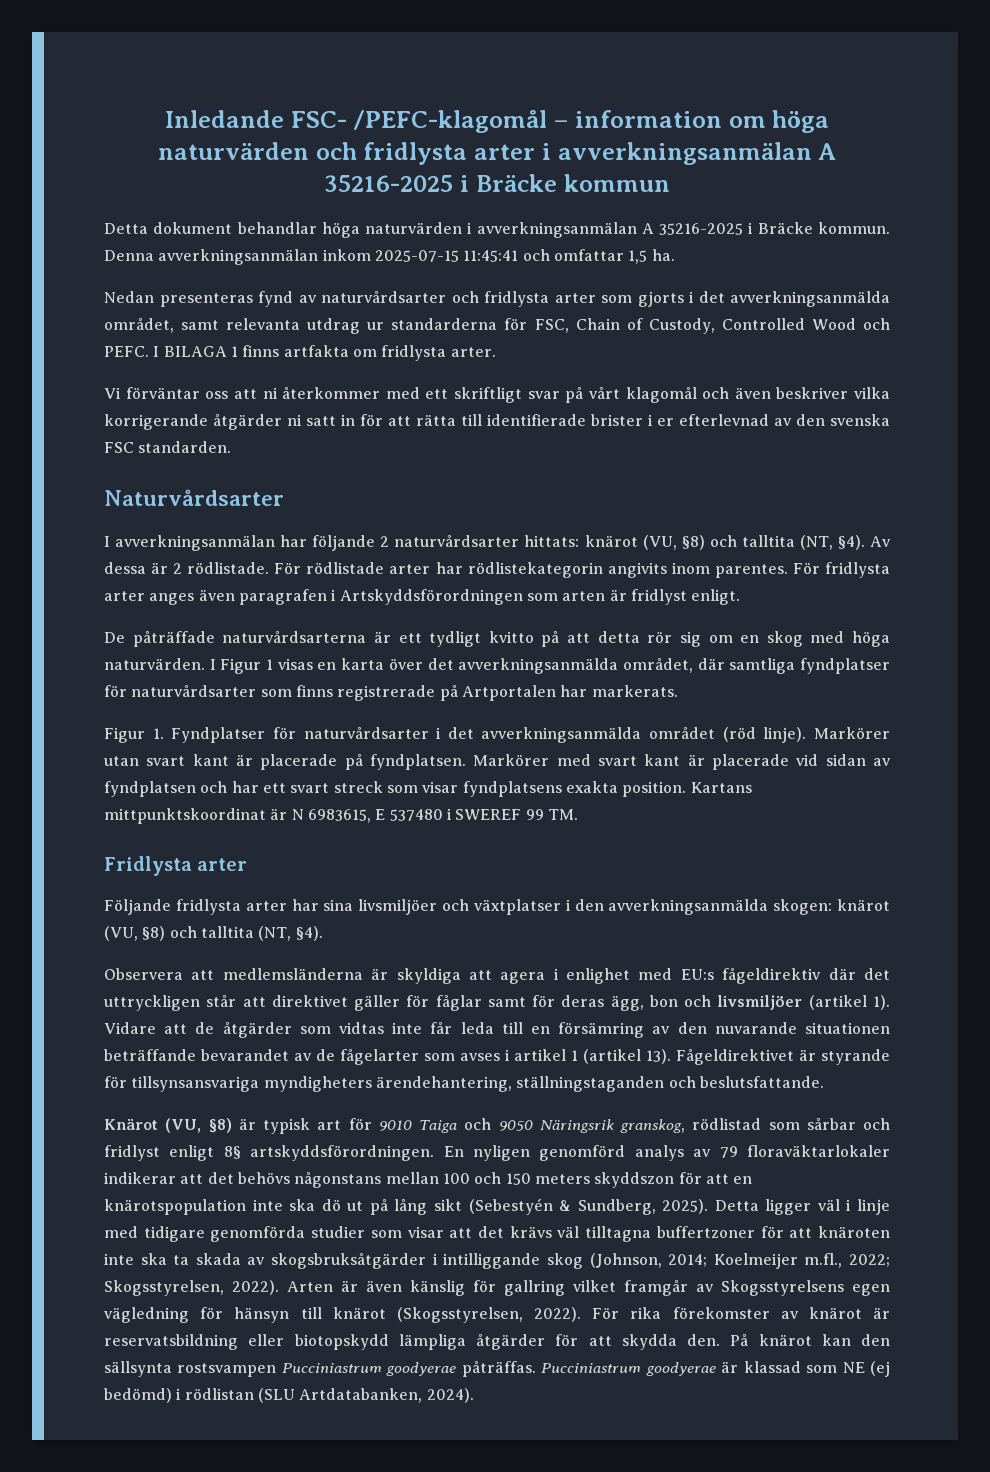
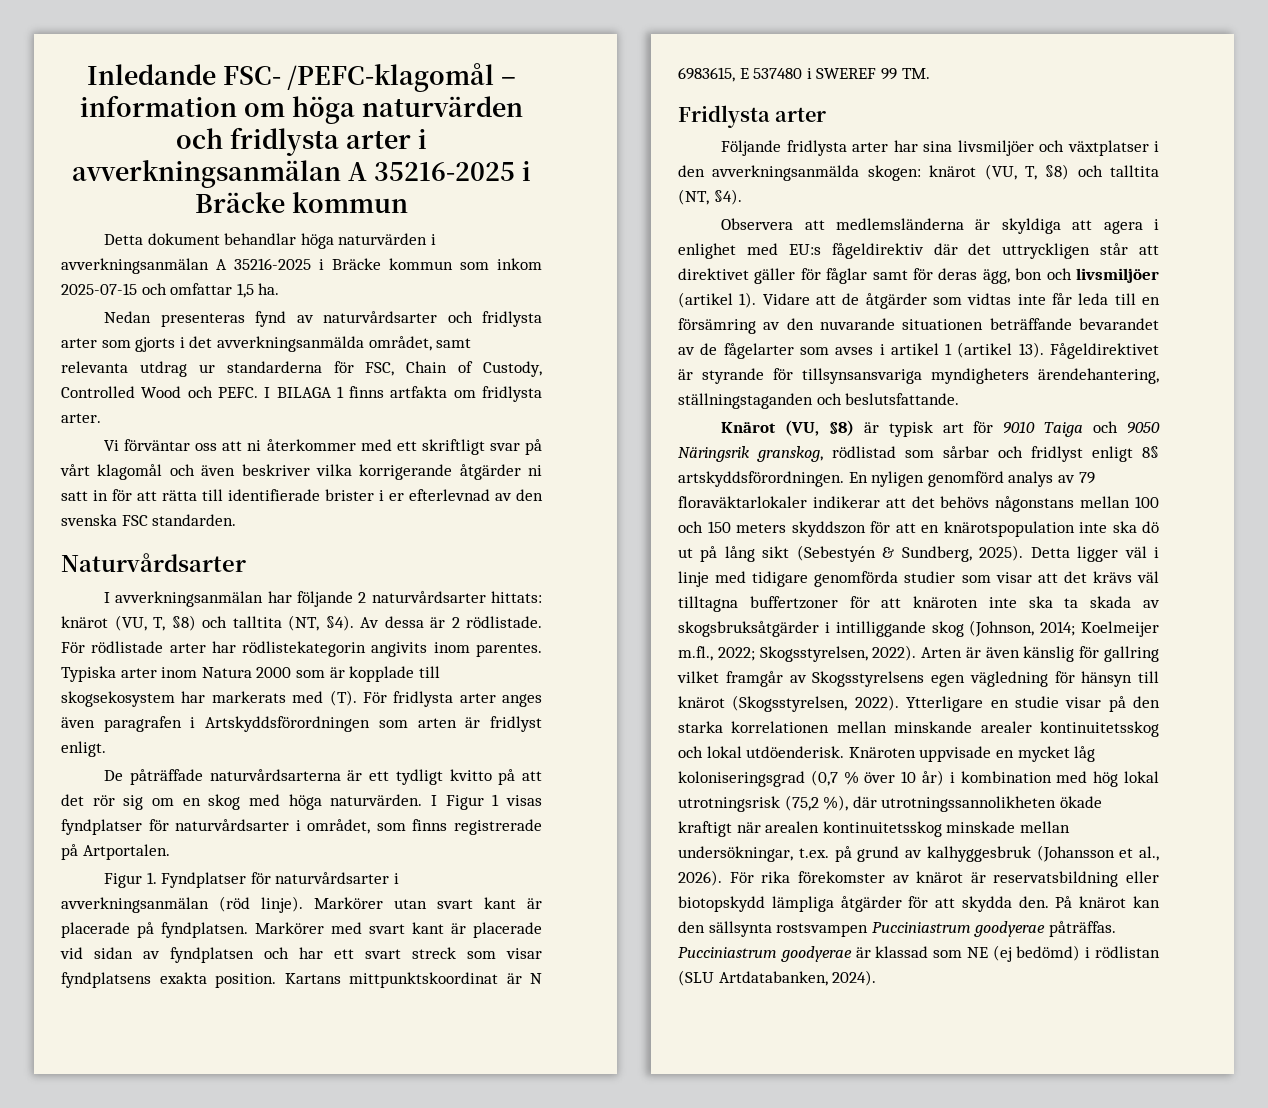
[817,222,890,234] [104,249,319,265] kommun. Denna avverkningsanmälan -> [389,258,489,270] kommun som
[463,250,519,262] 11:45:41 -> (137, 289) none
(677, 542) none -> [153,617,165,631] T,
(788, 571) none -> [61,666,440,682] [61,690,357,707] Typiska arter inom Natura 2000 som är kopplade till skogsekosystem har markerats med (T).
[597,631,640,643] detta -> [61,794,84,806] det
[317,658,796,674] en karta över det avverkningsanmälda området, där samtliga -> (542, 800) none
(257, 691) none -> [295,819,371,834] i området,
[461,685,678,701] Artportalen har markerats. -> [82,844,170,860] Artportalen.
[447,727,716,743] det avverkningsanmälda området -> [61,897,209,913] avverkningsanmälan
(138, 933) none -> [1024,166,1037,180] T,
(581, 1314) none -> [906,696,1160,712] [678,721,1159,737] [678,746,1096,762] [678,770,1159,787] [678,795,1102,812] [678,821,1070,837] [678,845,1159,862] [678,870,722,886] Ytterligare en studie visar på den starka korrelationen mellan minskande arealer kontinuitetsskog och lokal utdöenderisk. Knäroten uppvisade en mycket låg koloniseringsgrad (0,7 % över 10 år) i kombination med hög lokal utrotningsrisk (75,2 %), där utrotningssannolikheten ökade kraftigt när arealen kontinuitetsskog minskade mellan undersökningar, t.ex. på grund av kalhyggesbruk (Johansson et al., 2026).

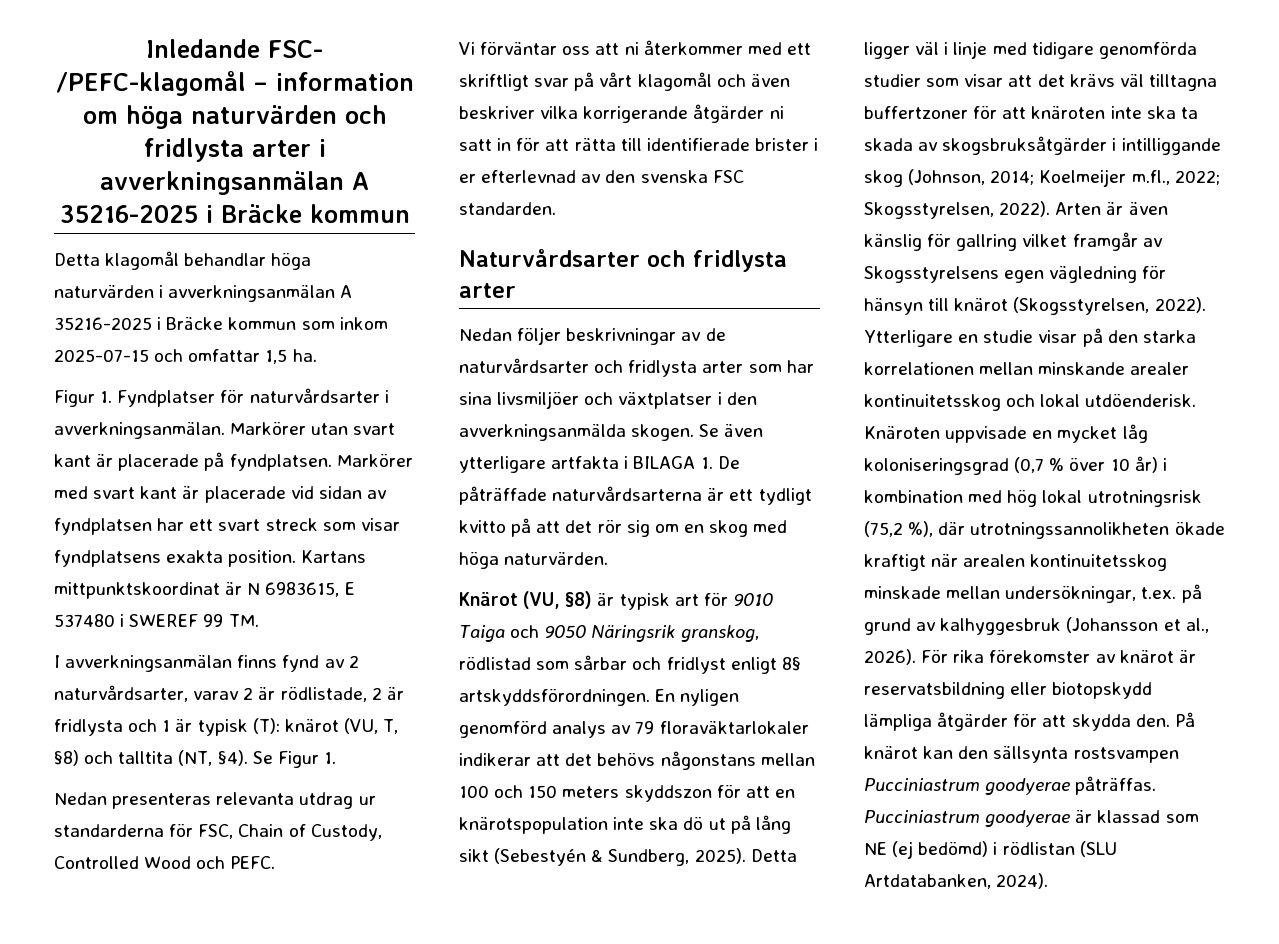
[147,233,220,245] dokument -> [105,251,180,270] klagomål
[104,311,542,327] [61,336,472,352] Nedan presenteras fynd av naturvårdsarter och fridlysta arter som gjorts i det avverkningsanmälda området, samt -> [54,388,389,407] [54,421,396,439] [54,452,413,471] [54,486,387,503] [54,518,400,535] [54,550,367,567] [54,582,355,599] [54,614,259,627] [54,655,359,672] [54,685,404,702] [54,718,399,736] [54,750,336,768] [54,792,212,809] Figur 1. Fyndplatser för naturvårdsarter i avverkningsanmälan. Markörer utan svart kant är placerade på fyndplatsen. Markörer med svart kant är placerade vid sidan av fyndplatsen har ett svart streck som visar fyndplatsens exakta position. Kartans mittpunktskoordinat är N 6983615, E 537480 i SWEREF 99 TM. // I avverkningsanmälan finns fynd av 2 naturvårdsarter, varav 2 är rödlistade, 2 är fridlysta och 1 är typisk (T): knärot (VU, T, §8) och talltita (NT, §4). Se Figur 1. // Nedan presenteras
[264,386,542,402] [61,413,101,423] I BILAGA 1 finns artfakta om fridlysta arter. -> (276, 862) none
[104,591,542,607] [61,615,542,631] [61,641,542,657] [61,666,440,682] [61,690,542,707] [61,716,542,732] [61,741,106,757] // I avverkningsanmälan har följande 2 naturvårdsarter hittats: knärot (VU, T, §8) och talltita (NT, §4). Av dessa är 2 rödlistade. För rödlistade arter har rödlistekategorin angivits inom parentes. Typiska arter inom Natura 2000 som är kopplade till skogsekosystem har markerats med (T). För fridlysta arter anges även paragrafen i Artskyddsförordningen som arten är fridlyst enligt. // -> [647,250,787,272] [459,283,516,298] [459,327,726,345] [459,358,814,377] [459,391,757,409] [459,424,764,441] [459,456,713,473] och fridlysta arter // Nedan följer beskrivningar av de naturvårdsarter och fridlysta arter som har sina livsmiljöer och växtplatser i den avverkningsanmälda skogen. Se även ytterligare artfakta i BILAGA 1.
[431,794,542,810] [61,819,542,835] [61,844,170,860] [104,872,400,888] [61,896,542,913] [61,922,542,938] [60,947,542,963] [61,972,542,988] [678,67,930,82] [678,105,827,128] [721,140,1159,156] [678,164,1159,181] [678,189,742,205] [721,218,1159,234] [678,243,1159,259] [678,268,1159,284] [678,292,1160,309] [678,318,1159,334] [678,342,1159,359] [678,368,1159,384] [678,393,960,409] I Figur 1 visas fyndplatser för naturvårdsarter i området, som finns registrerade på Artportalen. // Figur 1. Fyndplatser för naturvårdsarter i avverkningsanmälan (röd linje). Markörer utan svart kant är placerade på fyndplatsen. Markörer med svart kant är placerade vid sidan av fyndplatsen och har ett svart streck som visar fyndplatsens exakta position. Kartans mittpunktskoordinat är N 6983615, E 537480 i SWEREF 99 TM. // Fridlysta arter // Följande fridlysta arter har sina livsmiljöer och växtplatser i den avverkningsanmälda skogen: knärot (VU, T, §8) och talltita (NT, §4). // Observera att medlemsländerna är skyldiga att agera i enlighet med EU:s fågeldirektiv där det uttryckligen står att direktivet gäller för fåglar samt för deras ägg, bon och livsmiljöer (artikel 1). Vidare att de åtgärder som vidtas inte får leda till en försämring av den nuvarande situationen beträffande bevarandet av de fågelarter som avses i artikel 1 (artikel 13). Fågeldirektivet är styrande för tillsynsansvariga myndigheters ärendehantering, ställningstaganden och beslutsfattande. -> (609, 558) none

